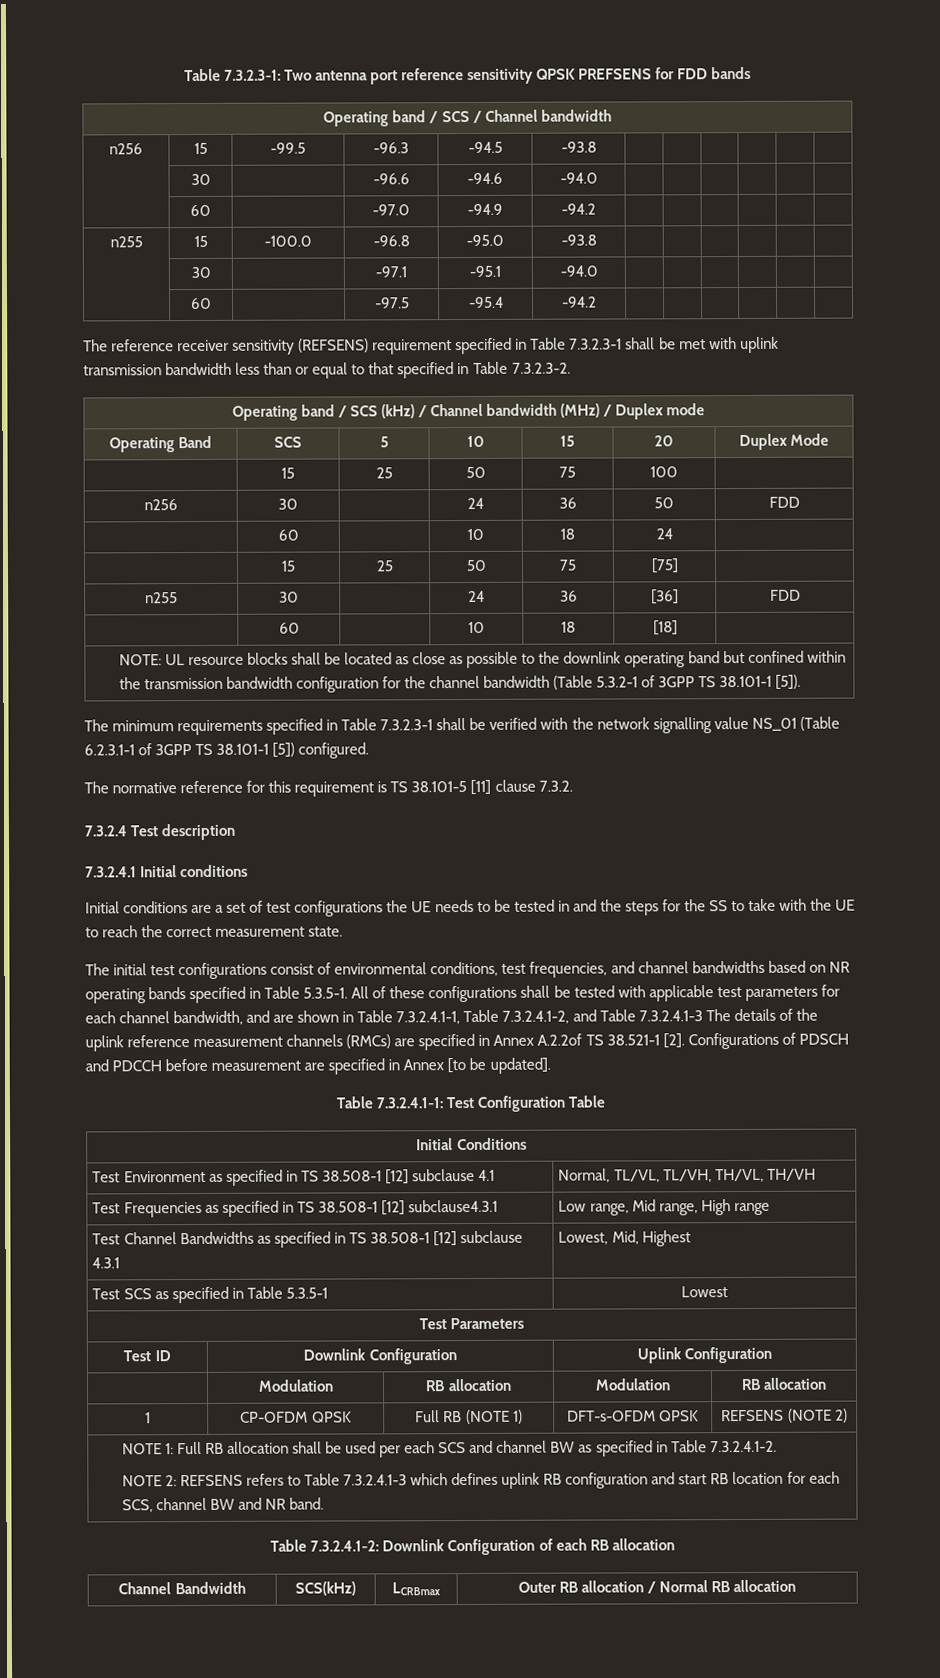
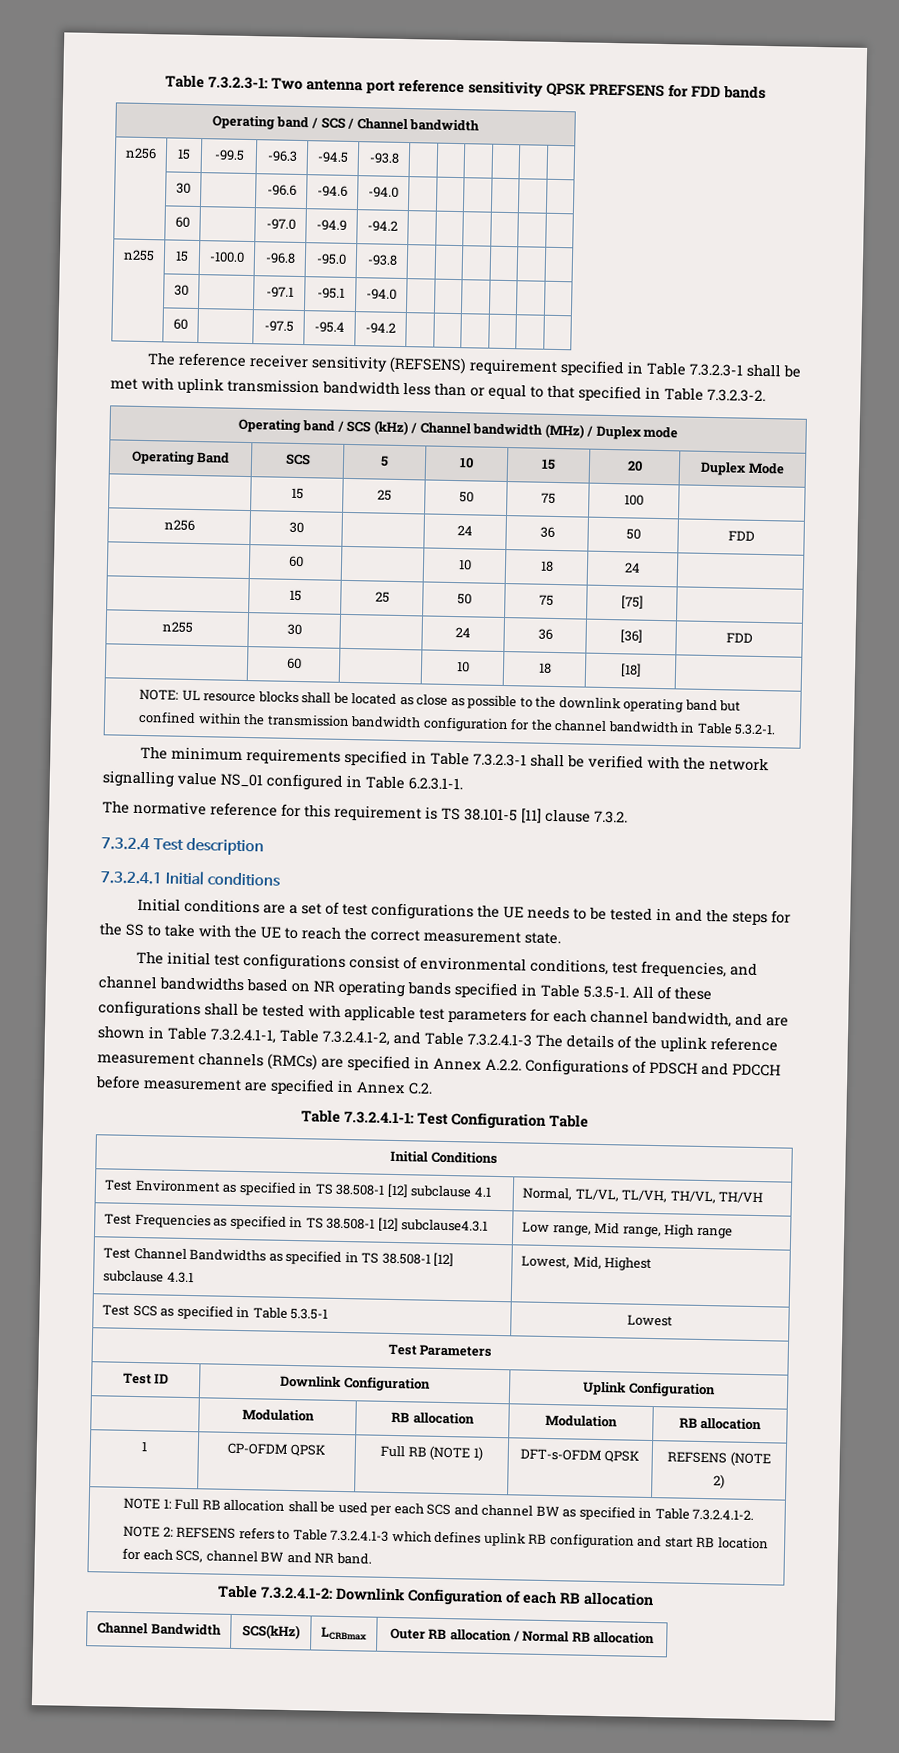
[553,674,802,690] (Table 5.3.2-1 of 3GPP TS 38.101-1 [5]). -> [680,722,777,736] in Table 5.3.2-1.
[799,716,840,731] [84,742,370,759] (Table 6.2.3.1-1 of 3GPP TS 38.101-1 [5]) configured. -> [266,773,463,791] configured in Table 6.2.3.1-1.
[537,1033,685,1049] A.2.2of TS 38.521-1 [2]. -> [485,1058,522,1071] A.2.2.
[447,1057,551,1074] [to be updated]. -> [408,1082,433,1095] C.2.

